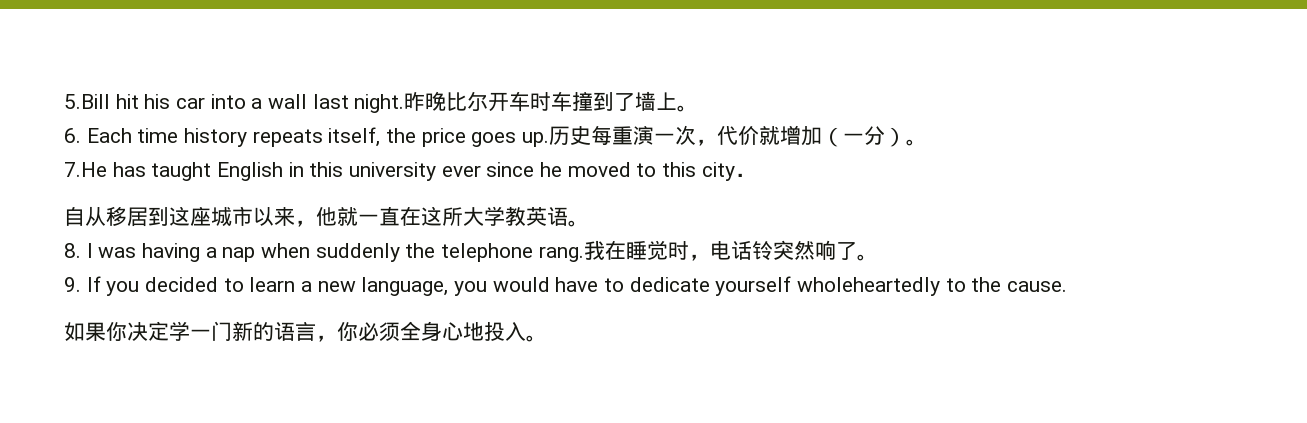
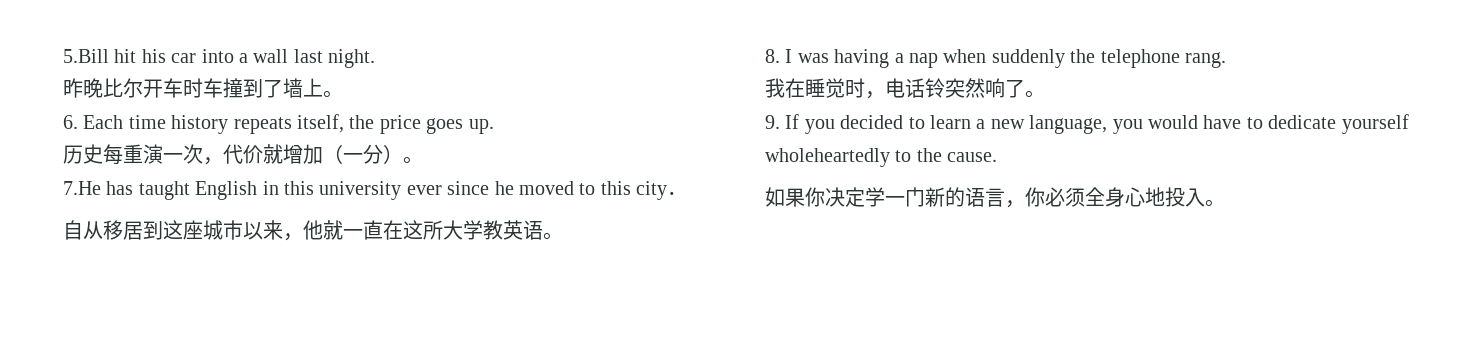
(405, 103) none -> (376, 58) //
(550, 139) none -> (494, 126) //
(584, 254) none -> (1226, 60) //

